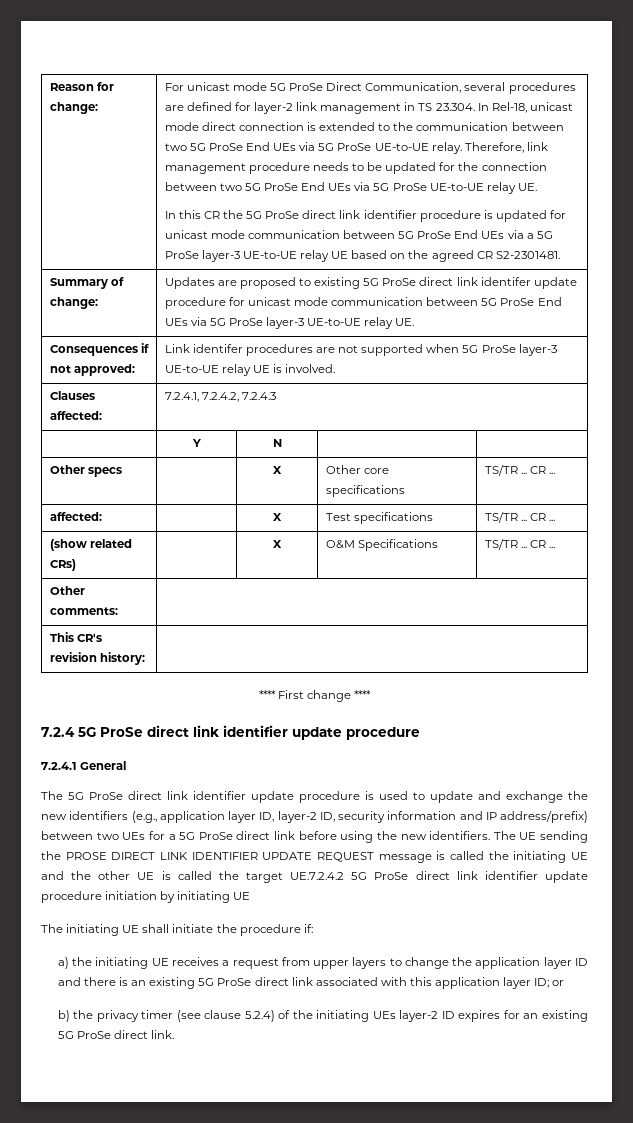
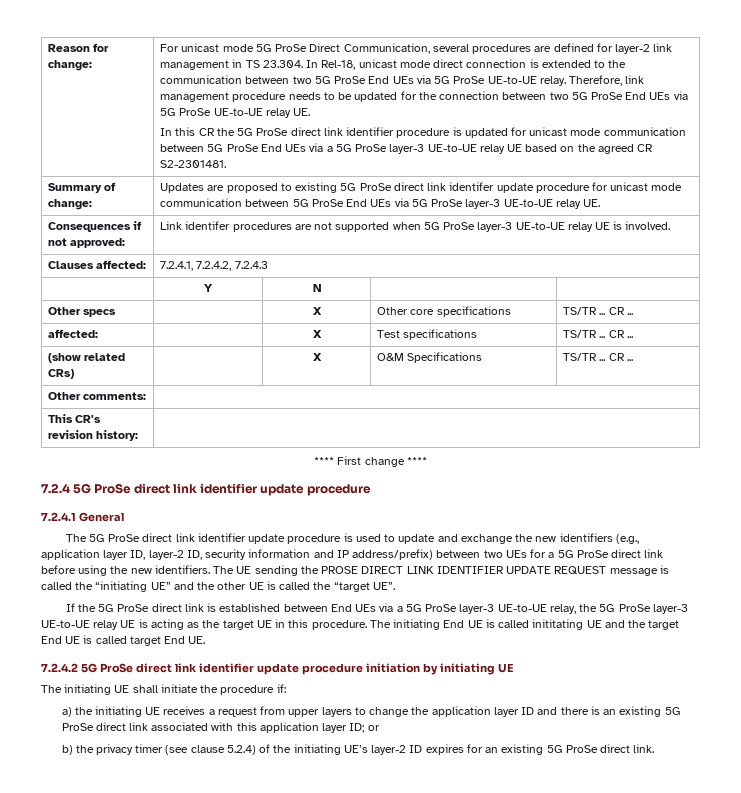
[513,851,589,863] initiating UE -> [95,581,171,592] “initiating UE”
[245,872,345,883] target UE.7.2.4.2 -> [333,582,395,592] [65,603,688,614] [41,619,680,630] [41,635,206,646] [41,663,78,672] “target UE”. // If the 5G ProSe direct link is established between End UEs via a 5G ProSe layer-3 UE-to-UE relay, the 5G ProSe layer-3 UE-to-UE relay UE is acting as the target UE in this procedure. The initiating End UE is called inititating UE and the target End UE is called target End UE. // 7.2.4.2
[372,1011,396,1019] UEs -> [343,745,368,753] UE’s

